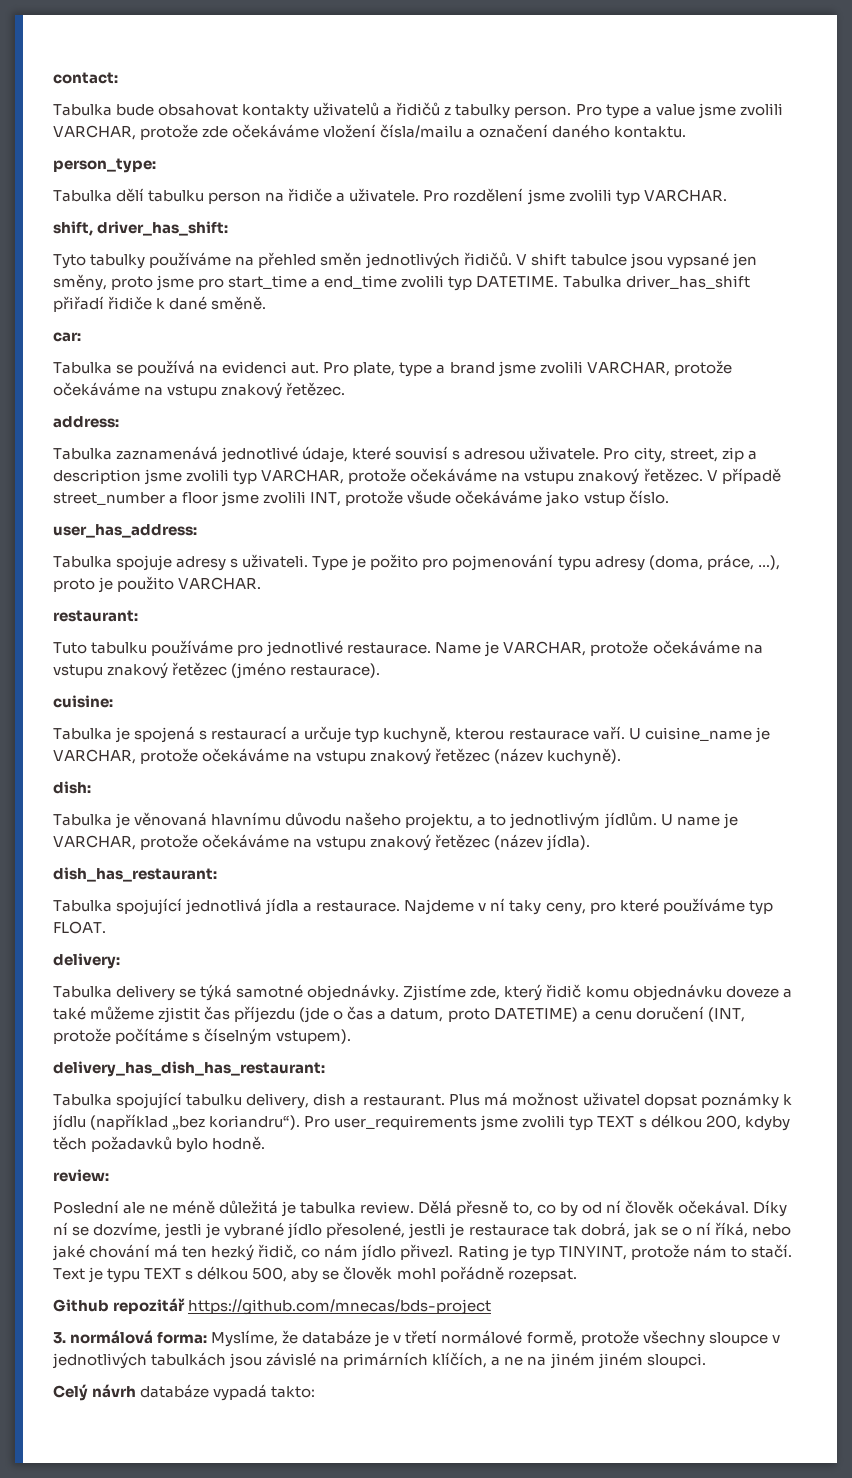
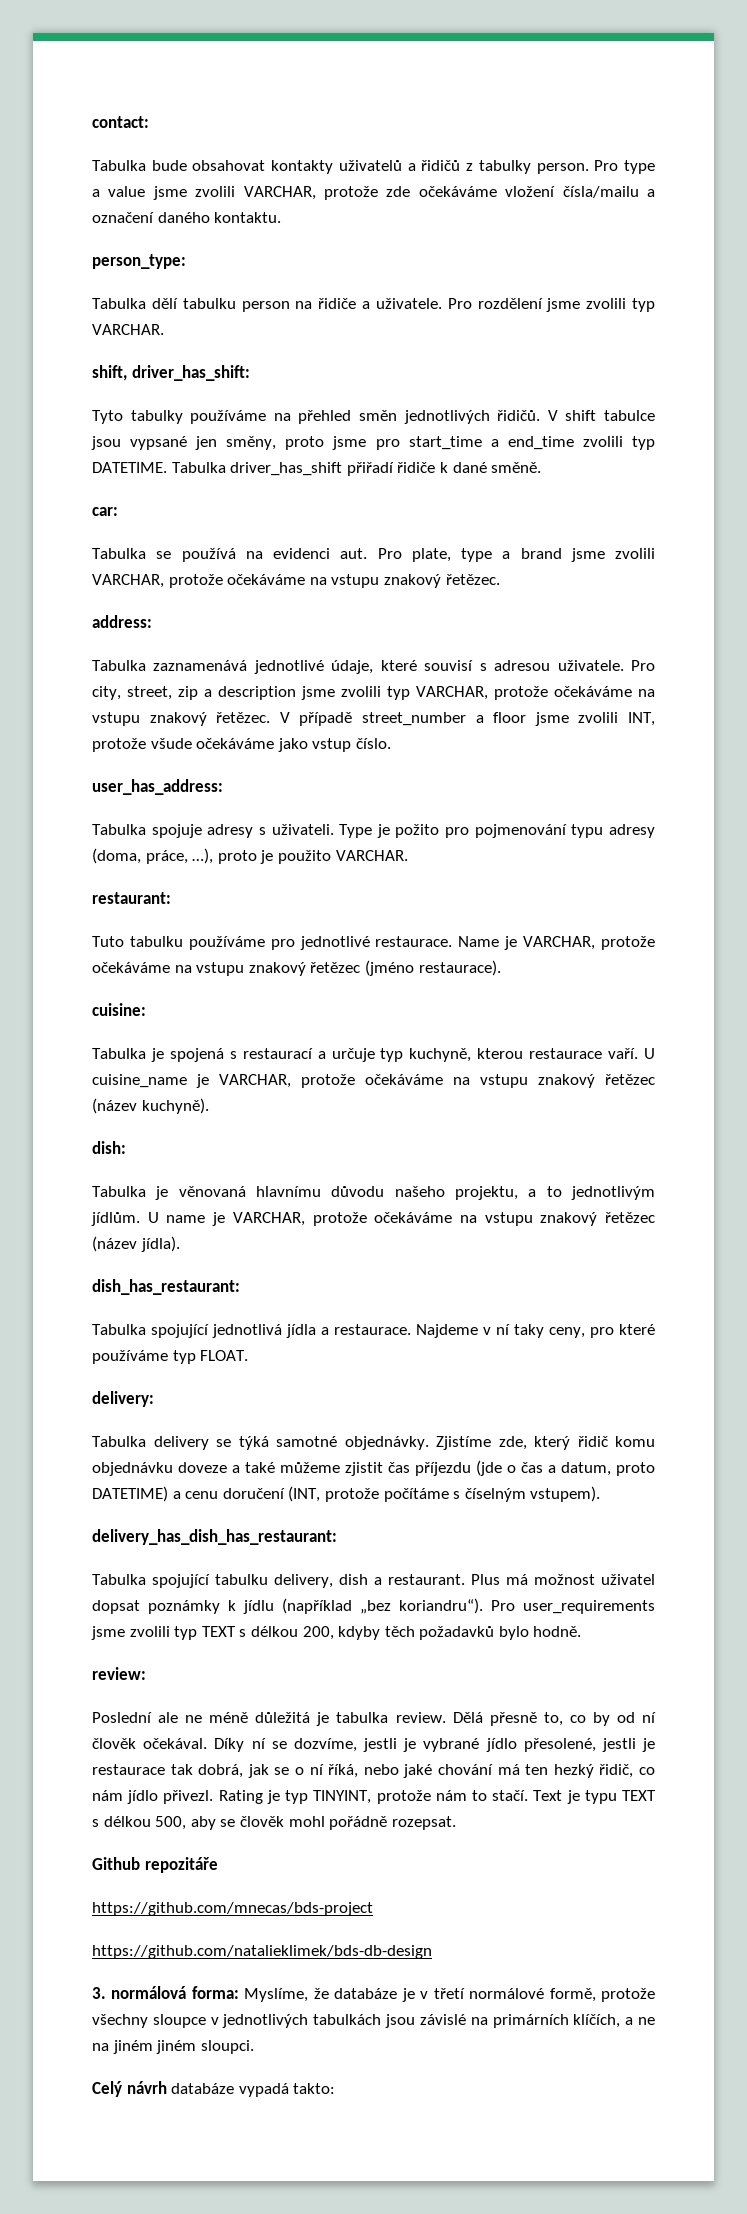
[113,1298,186,1314] repozitář -> [144,1857,218,1873] repozitáře //
(492, 1307) none -> [92,1945,432,1959] // https://github.com/natalieklimek/bds-db-design

